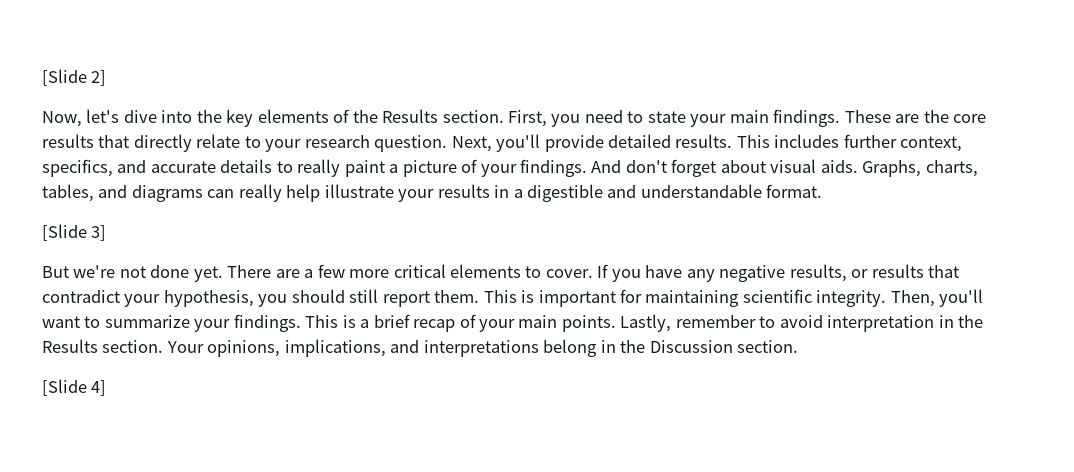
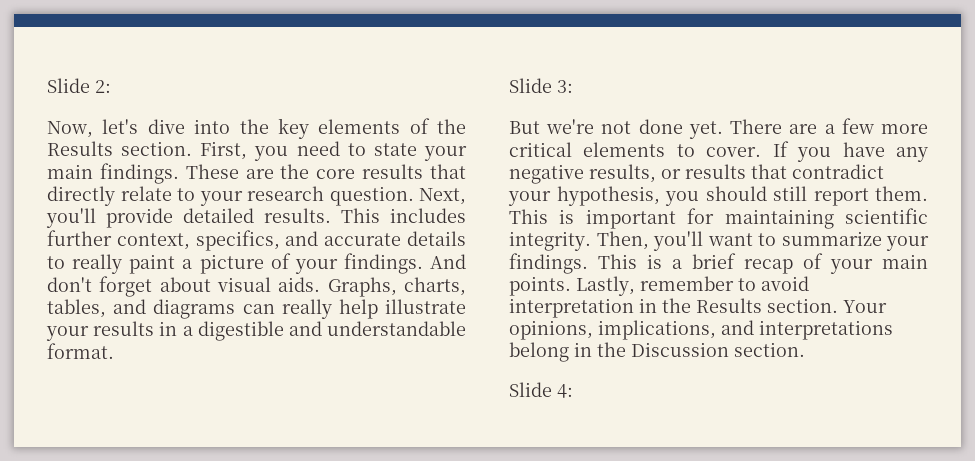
[42,69,107,86] [Slide 2] -> [47,78,111,93] Slide 2:
[42,224,107,241] [Slide 3] -> [509,78,573,93] Slide 3:
[42,379,107,396] [Slide 4] -> [509,382,573,398] Slide 4:

